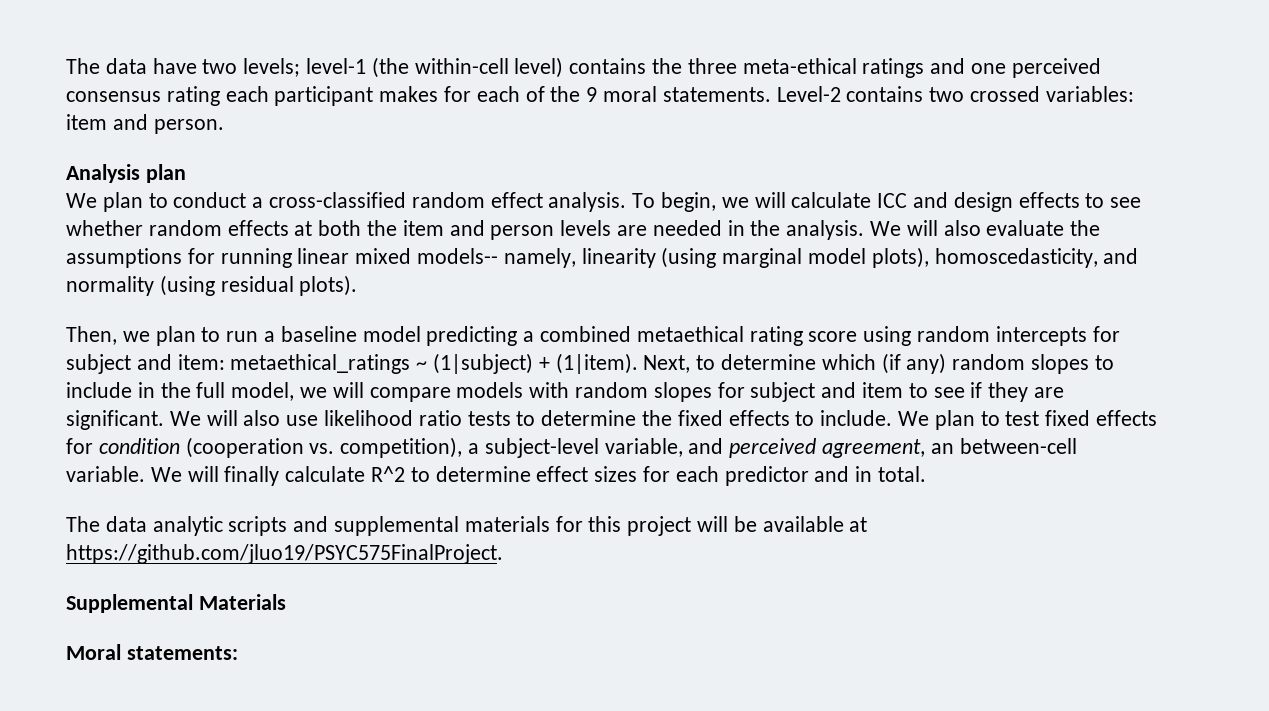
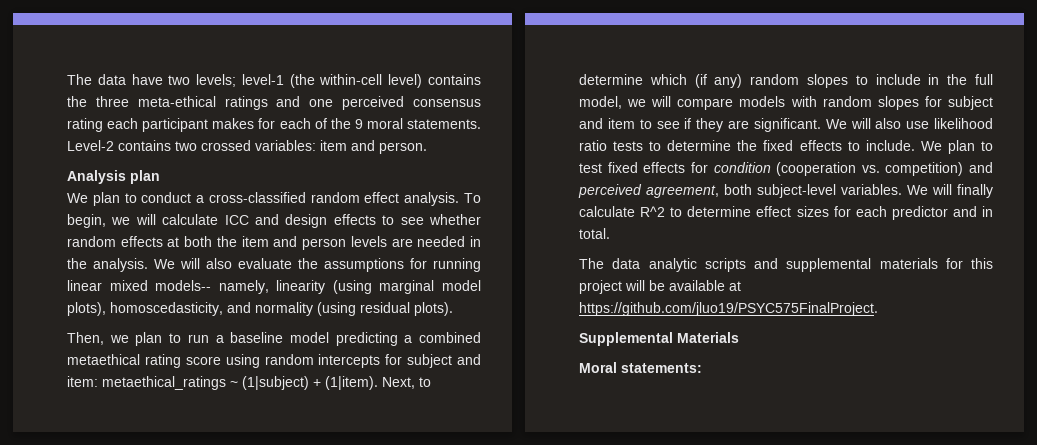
[340,437,1077,458] [66,466,145,482] competition), a subject-level variable, and perceived agreement, an between-cell variable. -> [885,162,993,176] [578,184,902,198] competition) and perceived agreement, both subject-level variables.

